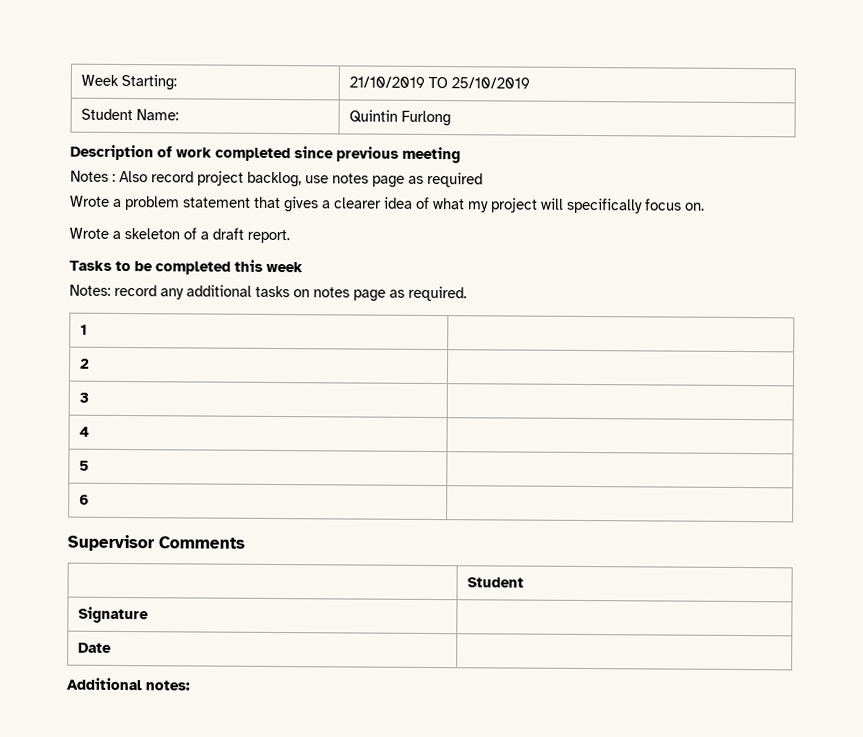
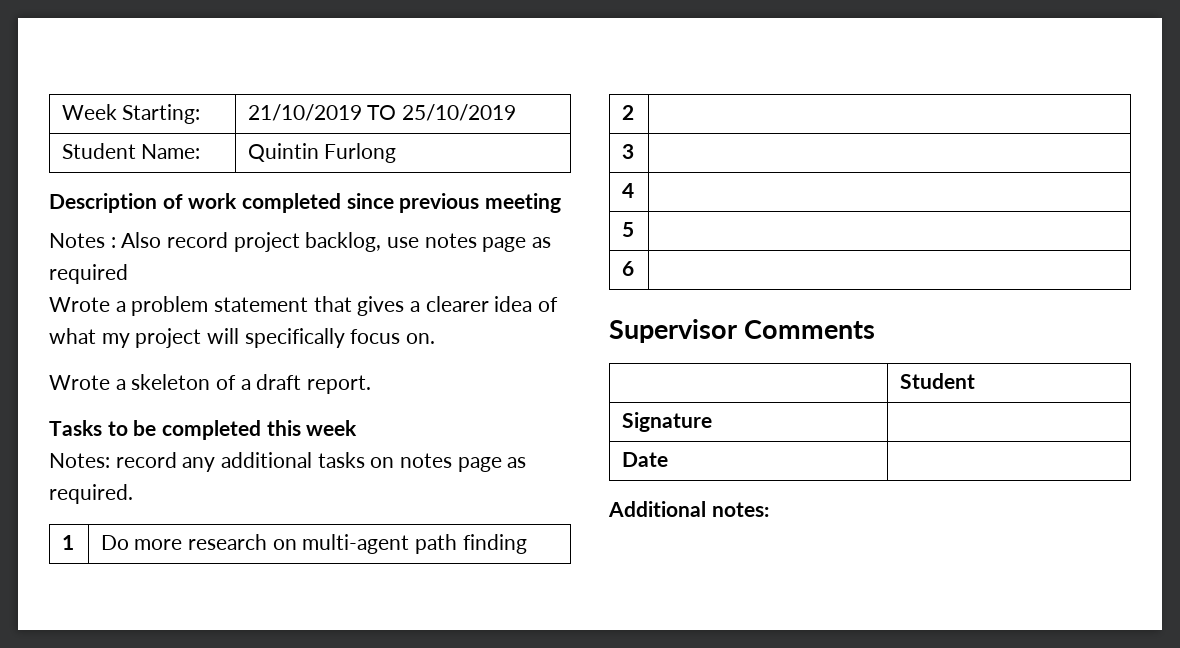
(88, 329) none -> [100,534,527,554] Do more research on multi-agent path finding

